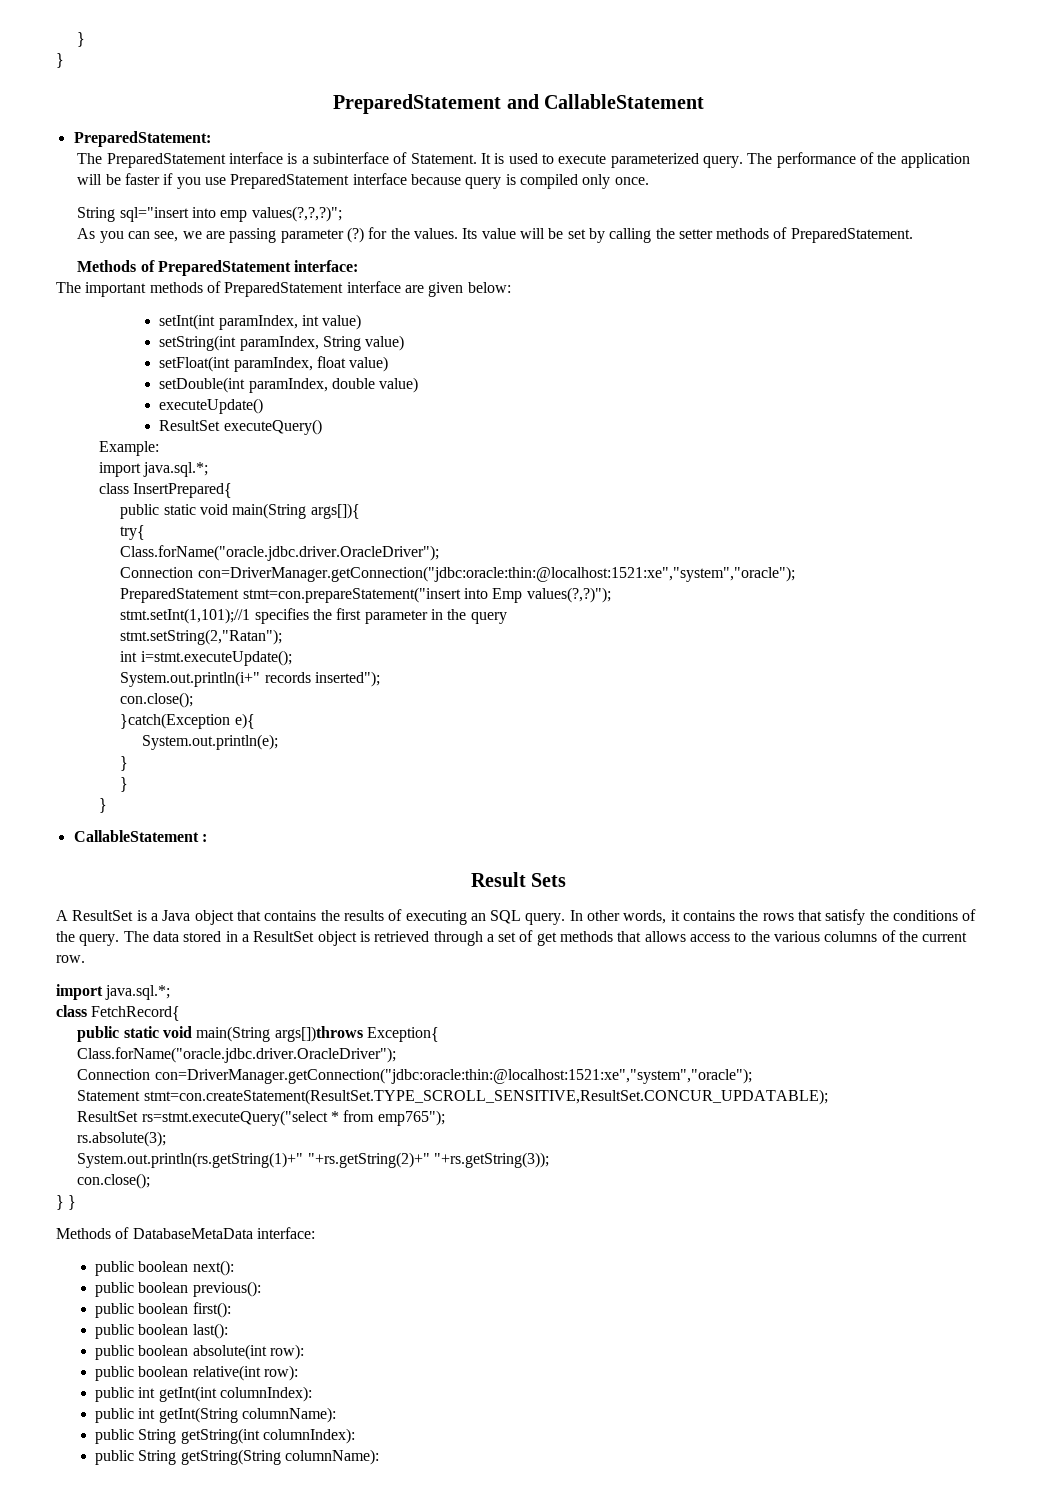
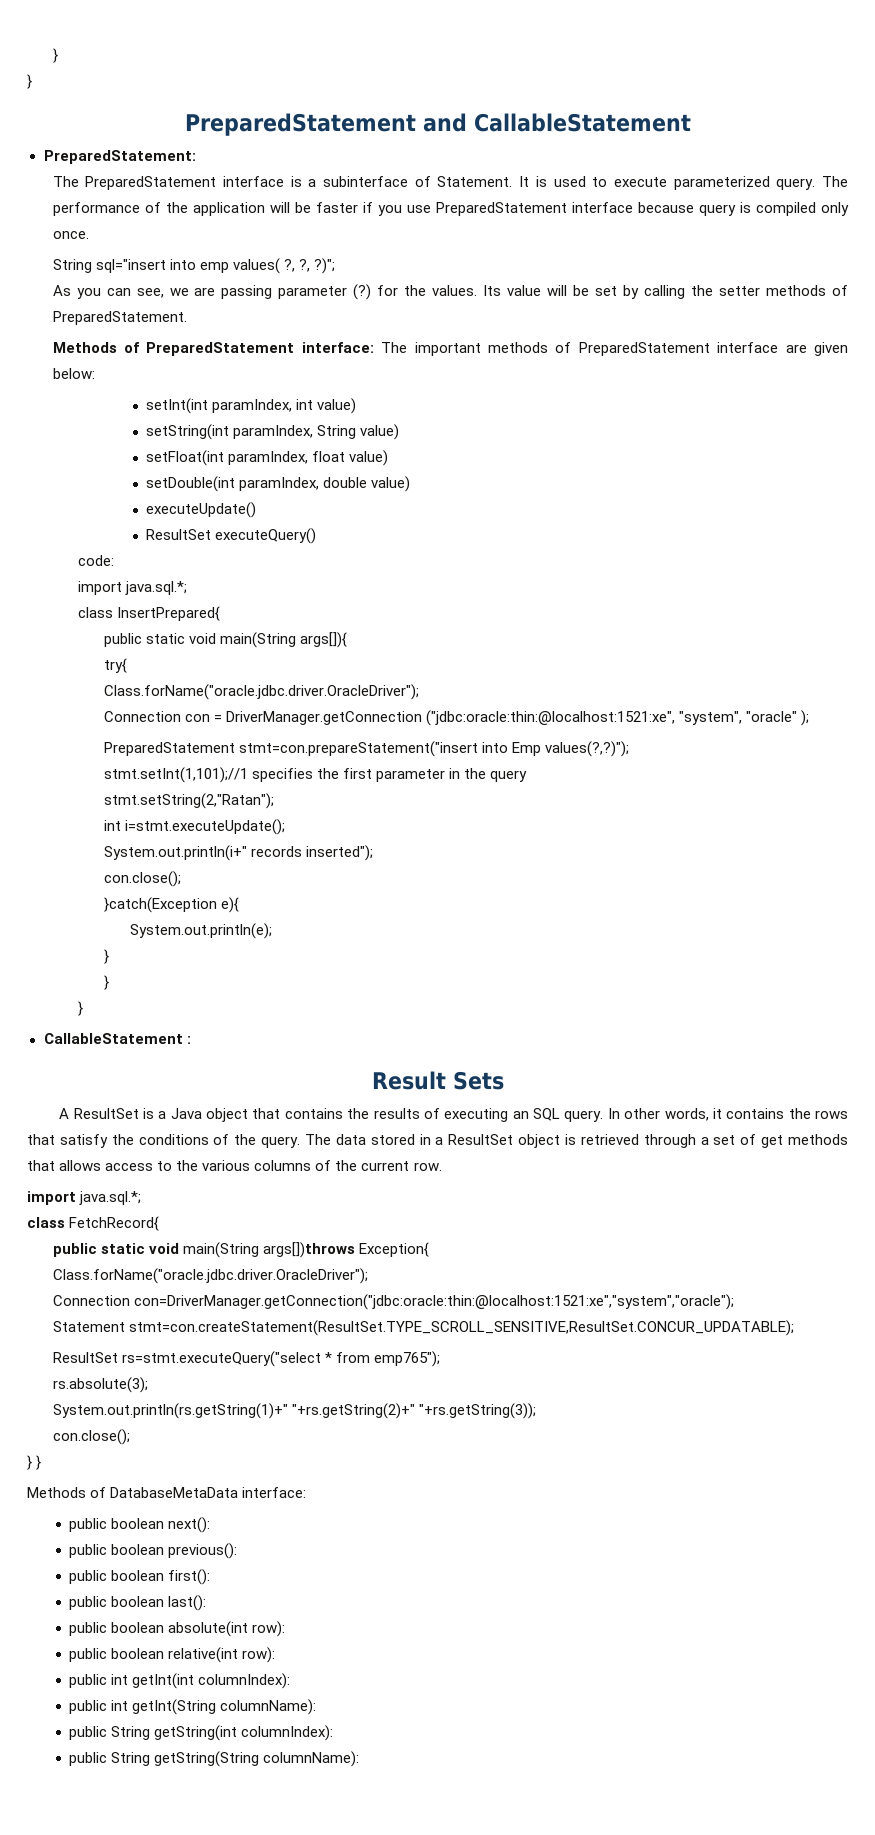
[251,206,342,222] values(?,?,?)"; -> [232,258,335,274] values( ?, ?, ?)";
(359, 266) // -> (374, 347) none
[98,441,159,456] Example: -> [78,555,115,566] code:
[197,566,795,582] con=DriverManager.getConnection("jdbc:oracle:thin:@localhost:1521:xe","system","oracle"); -> [184,710,810,726] con = DriverManager.getConnection ("jdbc:oracle:thin:@localhost:1521:xe", "system", "oracle" );

